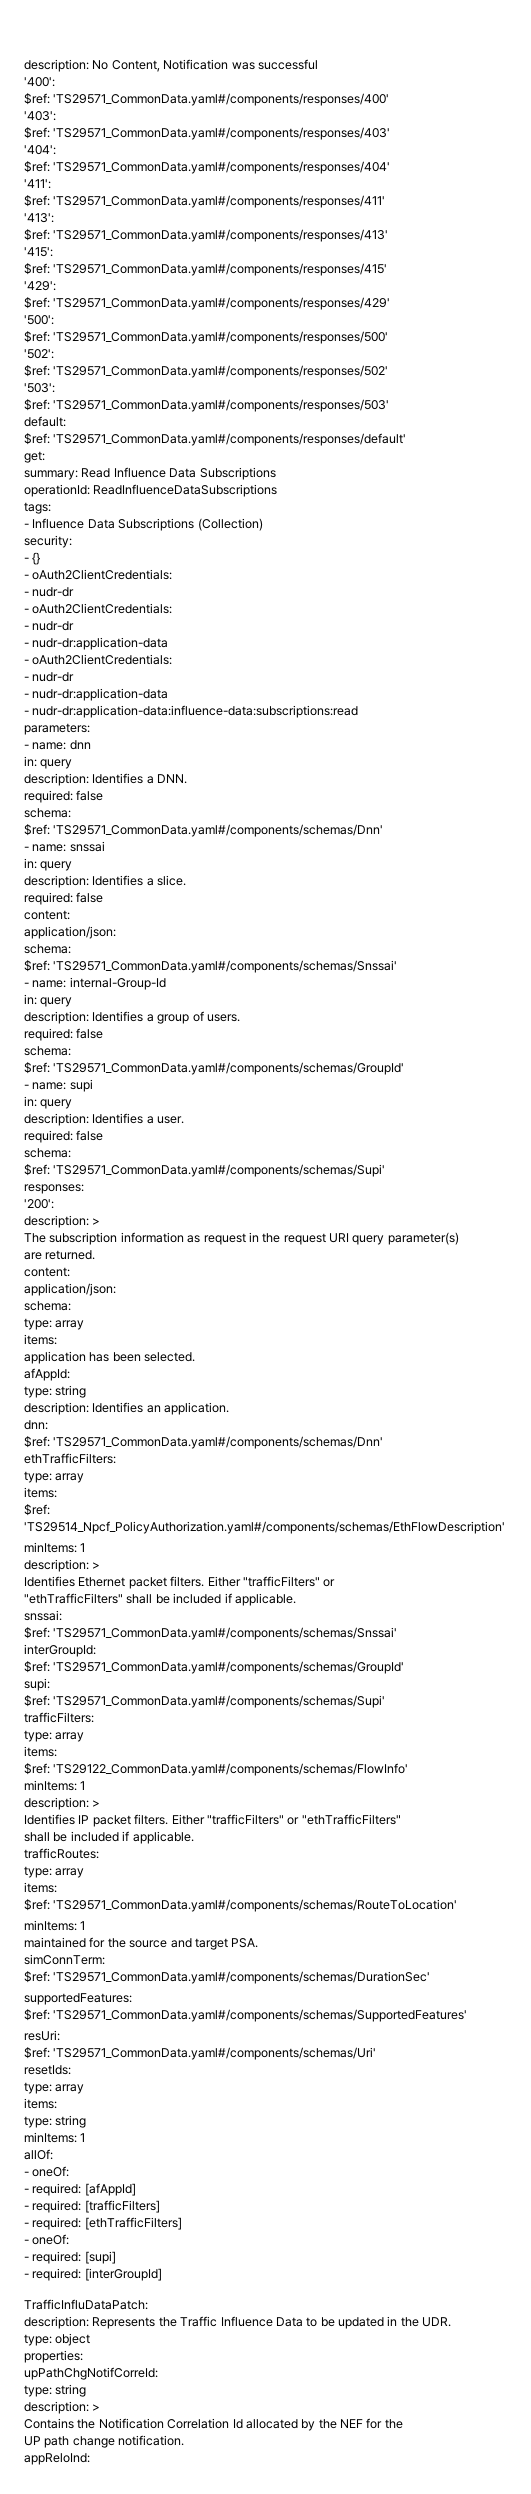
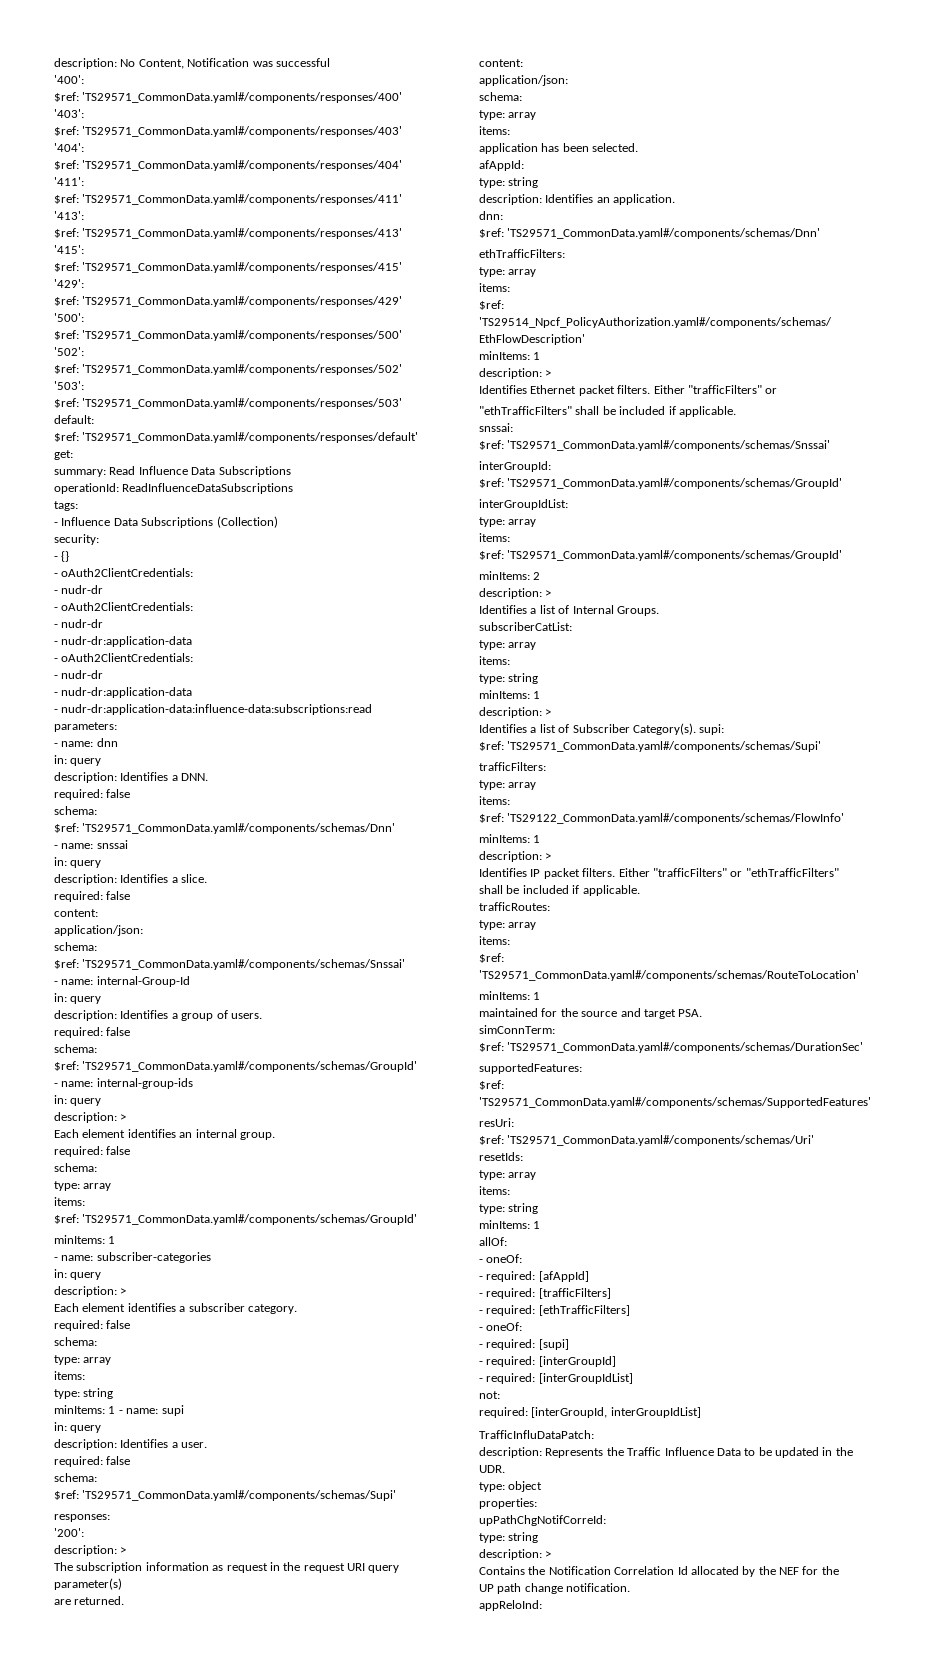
(67, 1086) none -> [96,1078,193,1089] [54,1095,102,1106] [54,1112,127,1123] [54,1129,275,1140] [54,1146,131,1157] [54,1163,97,1172] [54,1181,112,1191] [54,1197,85,1206] [54,1214,418,1225] [54,1235,116,1244] [54,1252,211,1263] [54,1269,102,1280] [54,1286,127,1297] [54,1303,297,1314] [54,1320,131,1331] [54,1337,97,1346] [54,1355,112,1365] [54,1371,85,1380] [54,1388,114,1399] [54,1405,159,1414] internal-group-ids // in: query // description: > // Each element identifies an internal group. // required: false // schema: // type: array // items: // $ref: 'TS29571_CommonData.yaml#/components/schemas/GroupId' // minItems: 1 // - name: subscriber-categories // in: query // description: > // Each element identifies a subscriber category. // required: false // schema: // type: array // items: // type: string // minItems: 1 - name:
(405, 1667) none -> [479,499,568,510] [479,517,537,527] [479,533,510,542] [479,550,843,561] [479,571,541,580] [479,588,552,599] [479,605,659,616] [479,622,572,631] [479,640,537,650] [479,656,510,665] [479,673,539,684] [479,690,541,699] [479,707,552,718] [479,723,696,735] interGroupIdList: // type: array // items: // $ref: 'TS29571_CommonData.yaml#/components/schemas/GroupId' // minItems: 2 // description: > // Identifies a list of Internal Groups. // subscriberCatList: // type: array // items: // type: string // minItems: 1 // description: > // Identifies a list of Subscriber Category(s).
(162, 2274) none -> [479,1373,633,1384] [479,1391,500,1399] [479,1407,701,1418] // - required: [interGroupIdList] // not: // required: [interGroupId, interGroupIdList]

